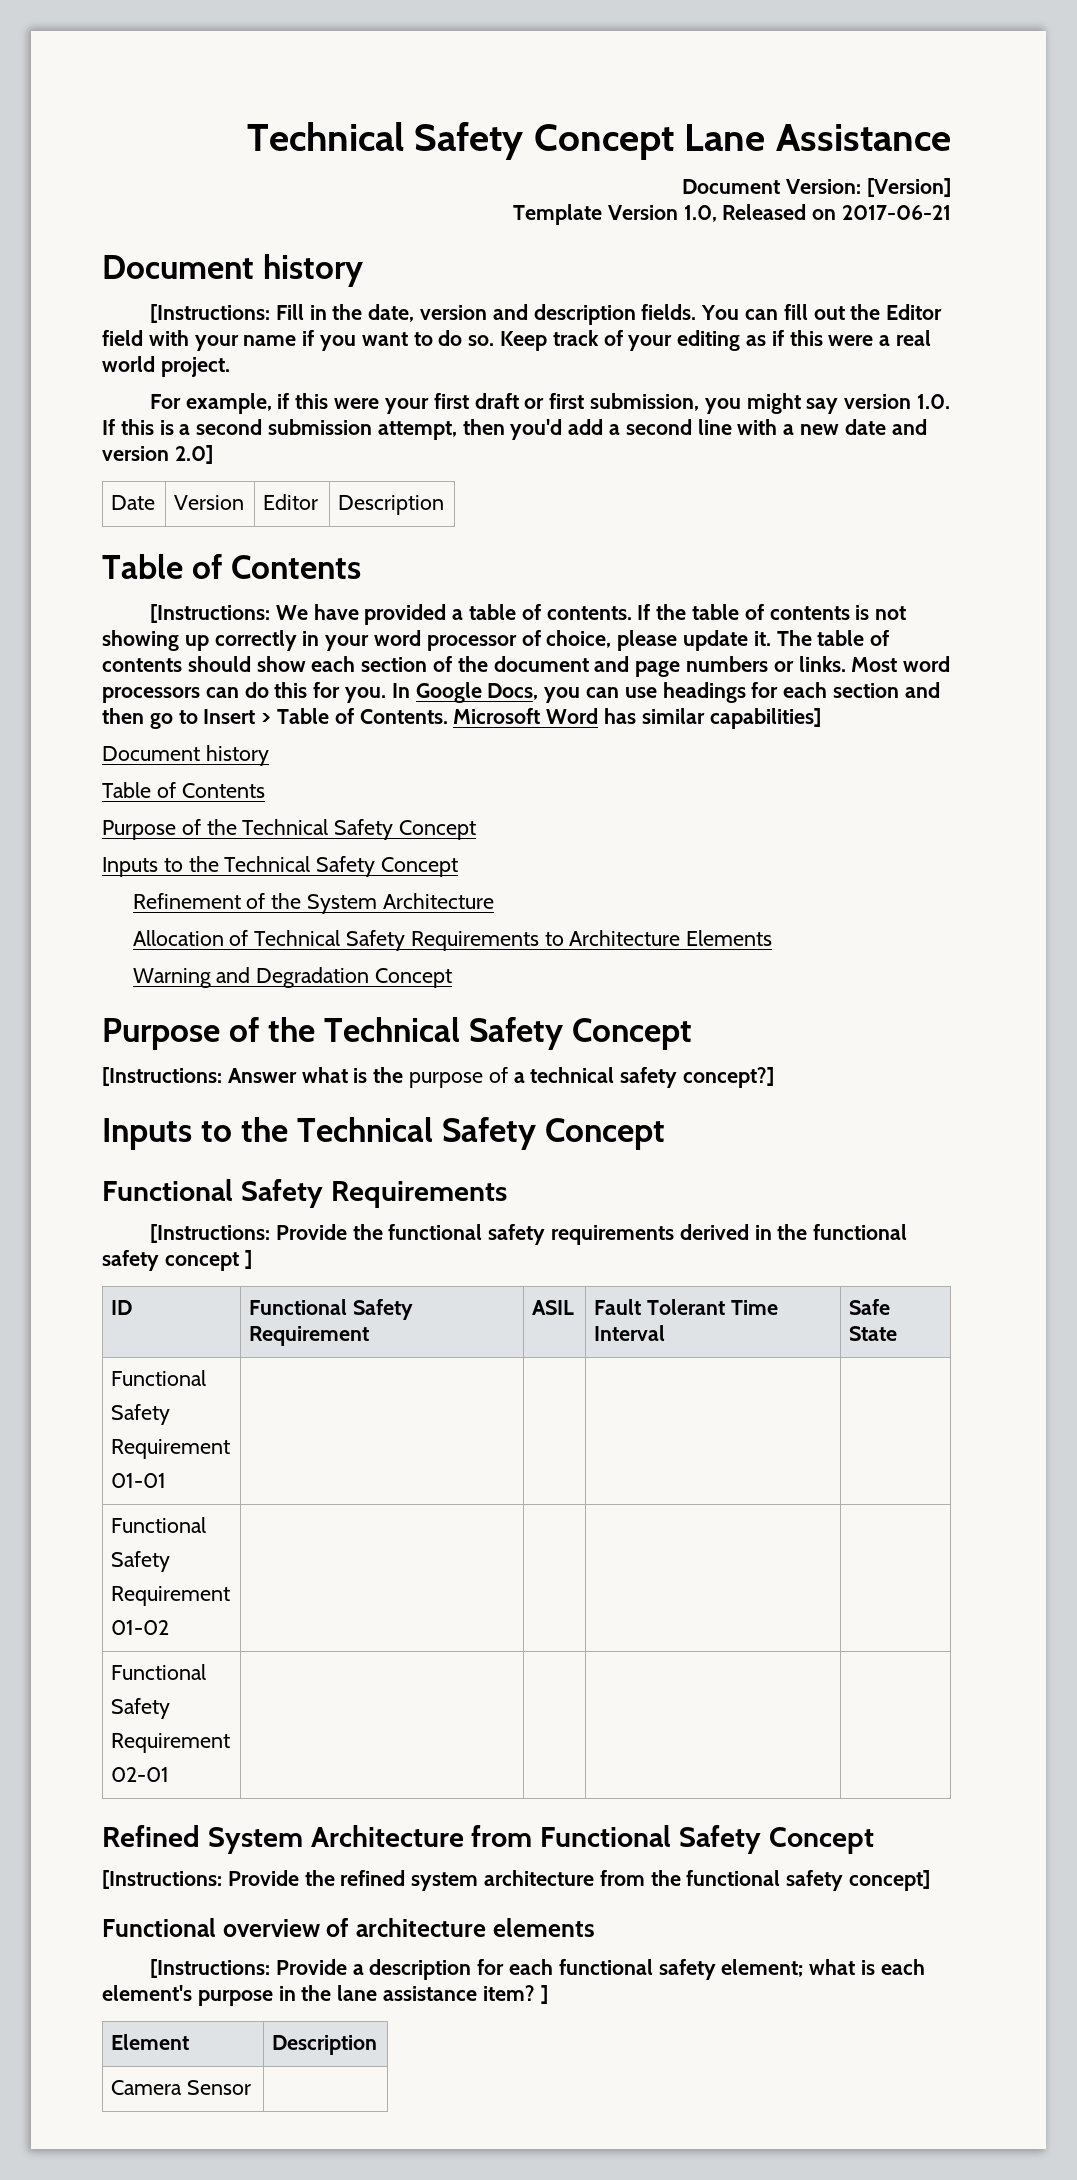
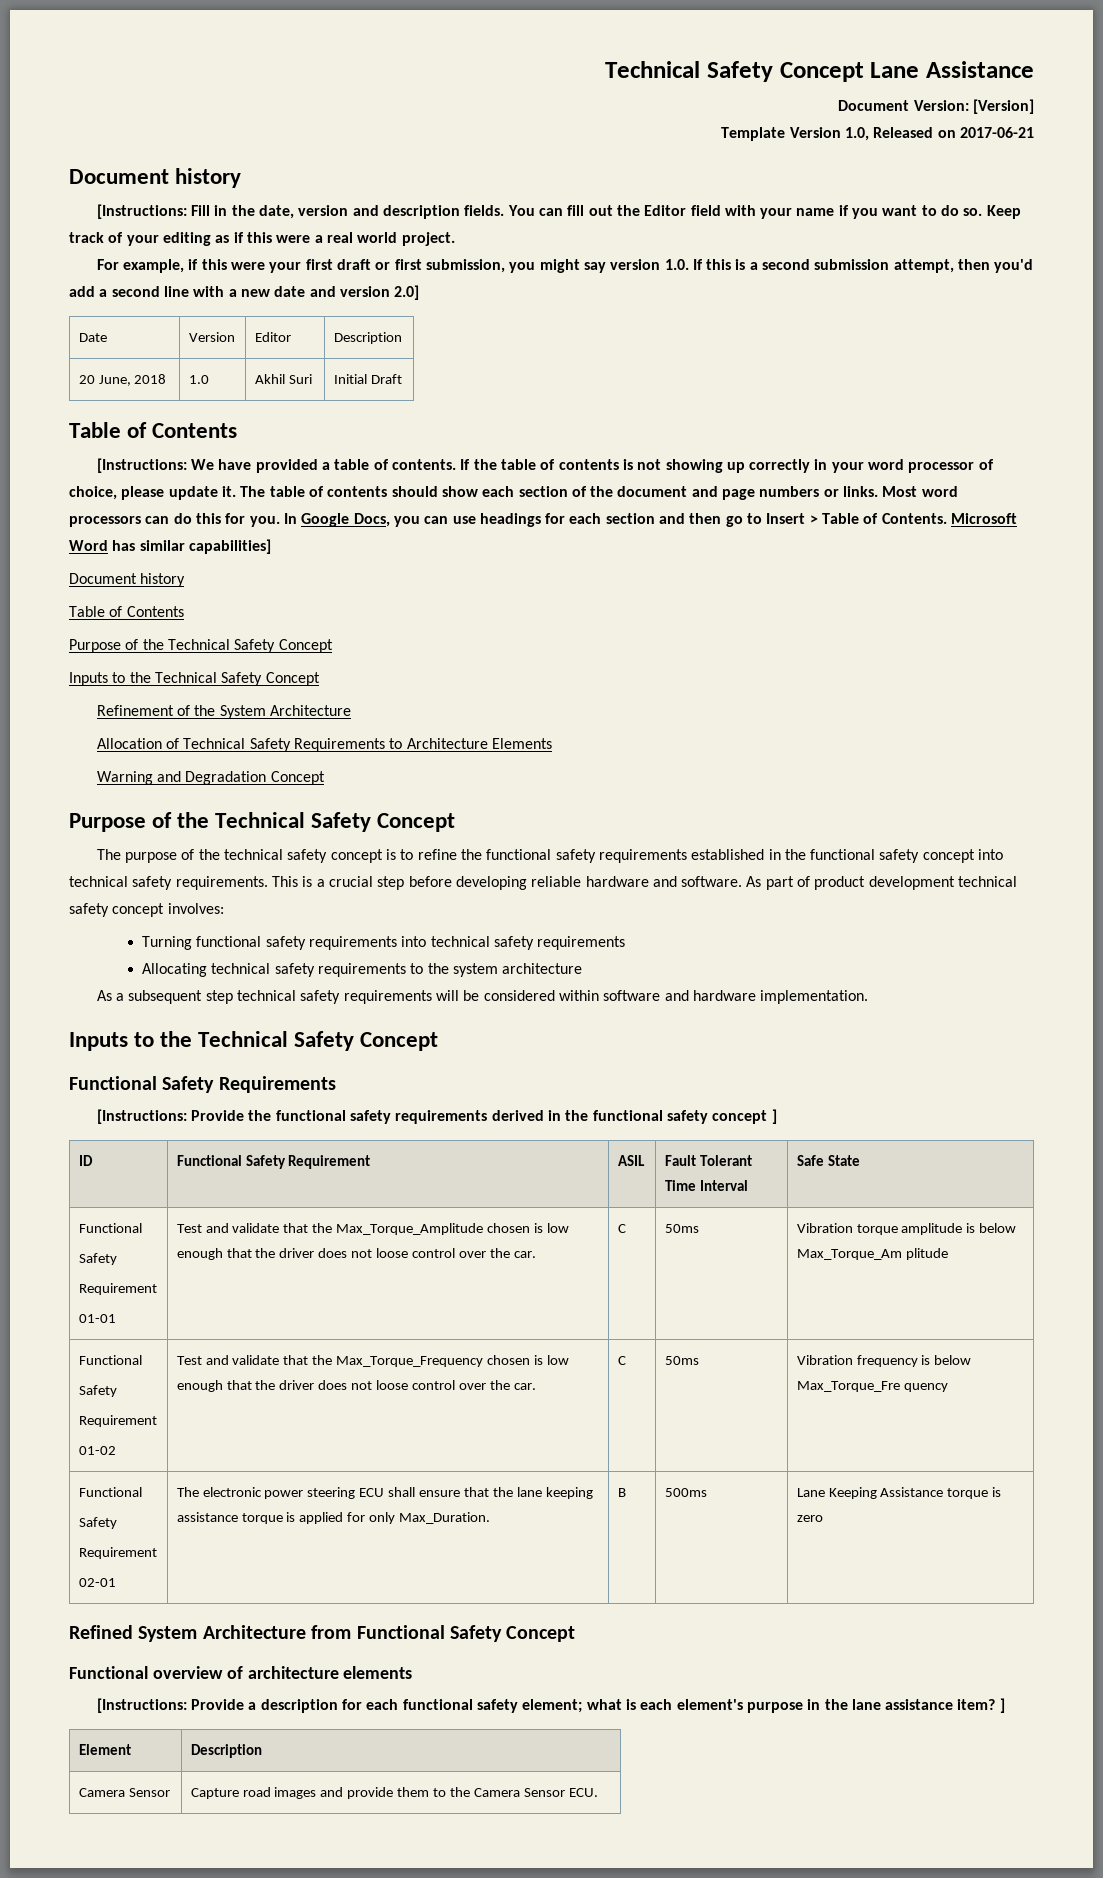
(445, 505) none -> [78,374,167,386] [188,375,209,384] [254,374,312,384] [333,374,402,384] // 20 June, 2018 | 1.0 | Akhil Suri | Initial Draft
[102,1067,404,1086] [Instructions: Answer what is the -> [96,849,121,860] The
[513,1067,775,1088] a technical safety concept?] -> [198,849,1004,863] [69,876,1018,890] [69,903,224,917] [142,936,626,950] [142,963,583,977] [96,990,869,1004] the technical safety concept is to refine the functional safety requirements established in the functional safety concept into technical safety requirements. This is a crucial step before developing reliable hardware and software. As part of product development technical safety concept involves: // Turning functional safety requirements into technical safety requirements // Allocating technical safety requirements to the system architecture // As a subsequent step technical safety requirements will be considered within software and hardware implementation.
[111,1517,207,1533] [111,1551,171,1572] [111,1586,231,1606] [111,1620,170,1635] [111,1664,207,1680] [111,1698,171,1719] [111,1733,231,1753] [111,1767,170,1782] | | | // Functional // Safety // Requirement // 01-02 | | | | // Functional // Safety // Requirement // 02-01 | | | | -> [176,1223,569,1235] [176,1248,536,1260] [617,1224,626,1233] [664,1224,699,1233] [796,1223,1017,1235] [796,1248,948,1260] [78,1355,142,1365] [78,1385,117,1397] [78,1415,157,1427] [78,1446,116,1455] [176,1355,569,1367] [176,1380,536,1392] [617,1356,626,1365] [664,1356,699,1365] [796,1355,972,1367] [796,1381,948,1392] [78,1487,142,1497] [78,1517,117,1529] [78,1547,157,1559] [78,1578,116,1587] [176,1487,593,1499] [176,1512,491,1524] [617,1488,626,1497] [664,1488,707,1497] [796,1487,1002,1499] [796,1515,823,1522] Test and validate that the Max_Torque_Amplitude chosen is low enough that the driver does not loose control over the car. | C | 50ms | Vibration torque amplitude is below Max_Torque_Am plitude // Functional // Safety // Requirement // 01-02 | Test and validate that the Max_Torque_Frequency chosen is low enough that the driver does not loose control over the car. | C | 50ms | Vibration frequency is below Max_Torque_Fre quency // Functional // Safety // Requirement // 02-01 | The electronic power steering ECU shall ensure that the lane keeping assistance torque is applied for only Max_Duration. | B | 500ms | Lane Keeping Assistance torque is zero
[102,1870,931,1891] // [Instructions: Provide the refined system architecture from the functional safety concept] -> (576, 1634) none
(252, 2087) none -> [190,1787,598,1799] Capture road images and provide them to the Camera Sensor ECU.

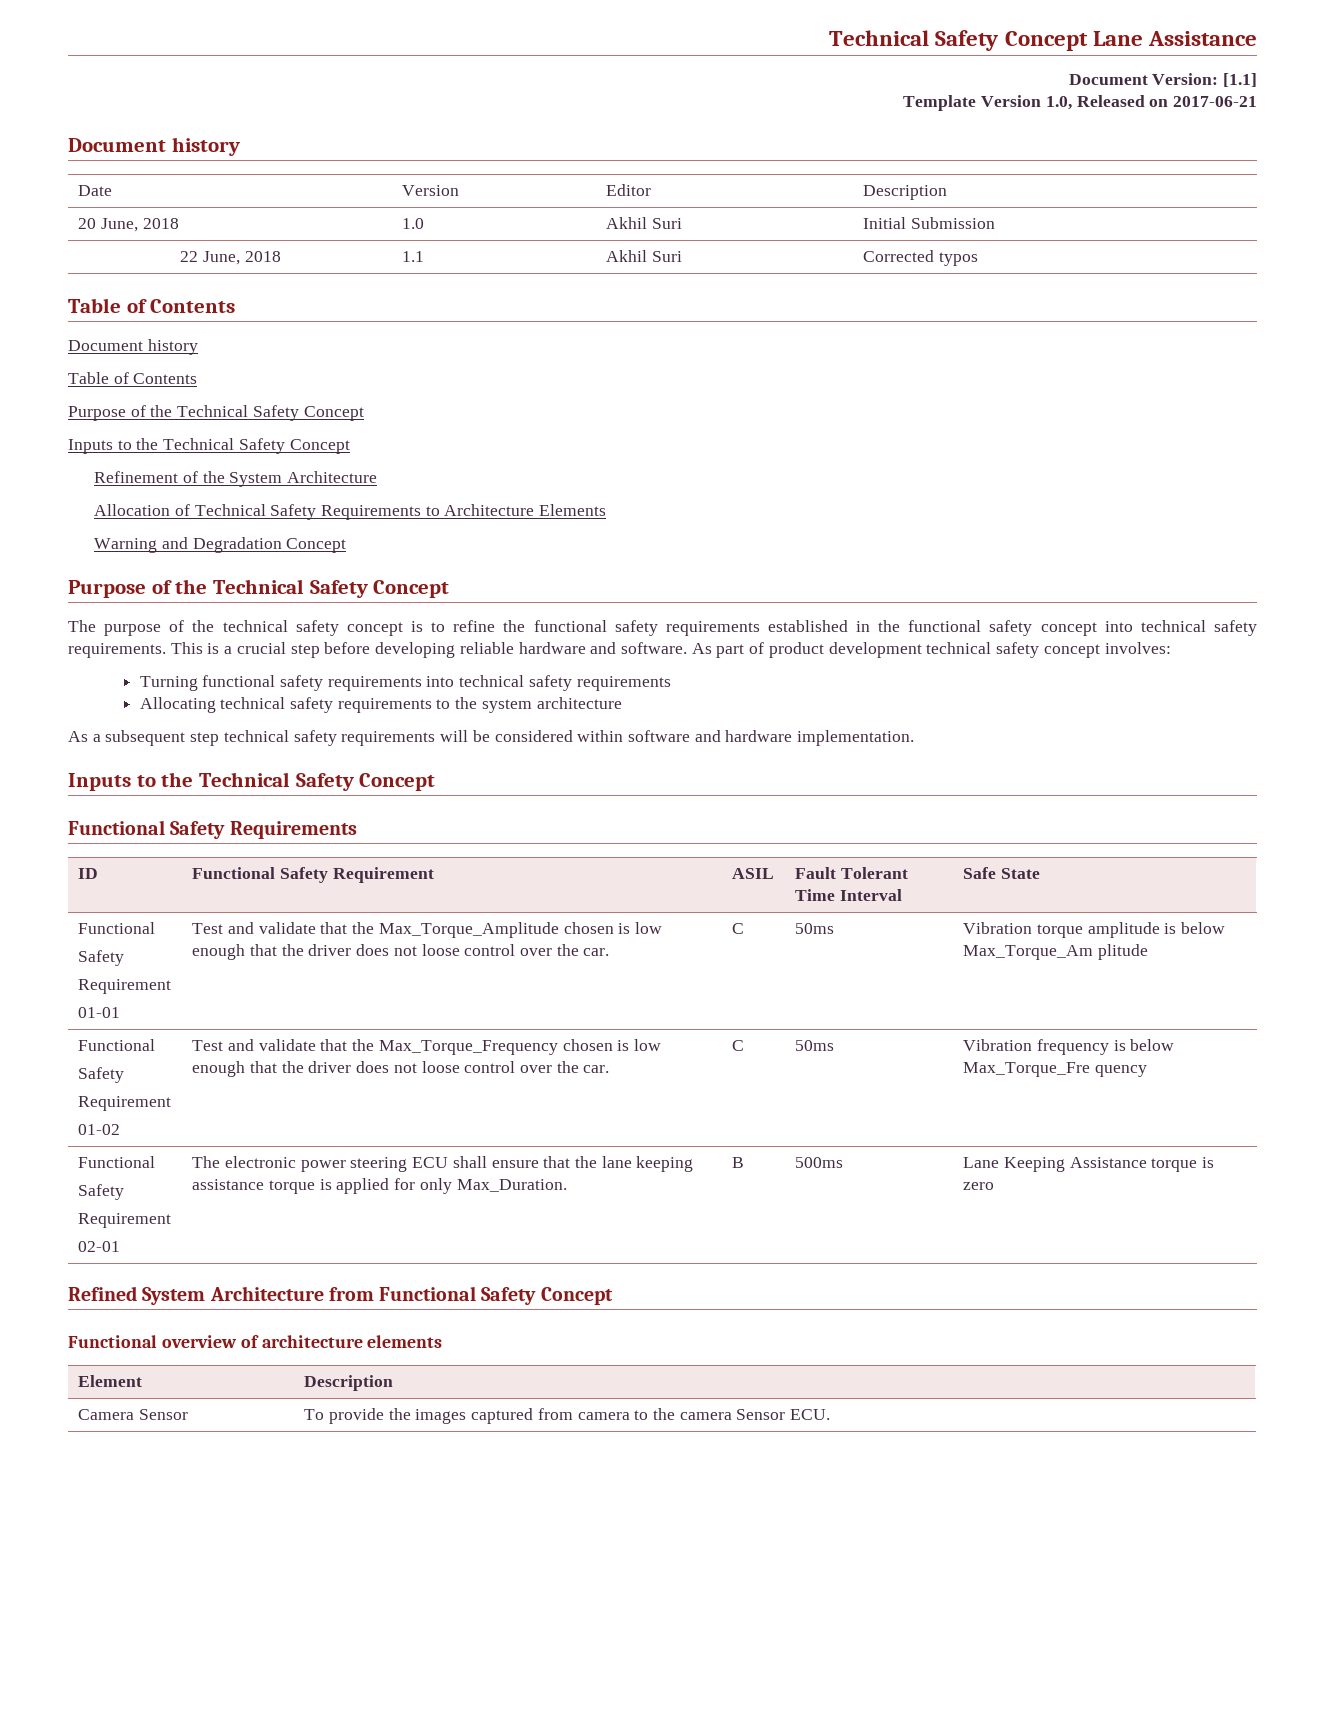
[973,99,1034,114] [Version] -> [1222,73,1257,87] [1.1]
[96,204,1021,219] [69,232,455,246] [96,259,1034,273] [69,285,420,300] // [Instructions: Fill in the date, version and description fields. You can fill out the Editor field with your name if you want to do so. Keep track of your editing as if this were a real world project. // For example, if this were your first draft or first submission, you might say version 1.0. If this is a second submission attempt, then you'd add a second line with a new date and version 2.0] -> (240, 146) none
[370,374,402,384] [69,422,238,438] [96,458,994,473] [69,486,958,500] [69,513,1018,527] [69,539,271,554] Draft // Table of Contents // [Instructions: We have provided a table of contents. If the table of contents is not showing up correctly in your word processor of choice, please update it. The table of contents should show each section of the document and page numbers or links. Most word processors can do this for you. In Google Docs, you can use headings for each section and then go to Insert > Table of Contents. Microsoft Word has similar capabilities] -> [910,217,995,229] [180,251,281,265] [402,251,425,262] [606,250,682,262] [863,250,978,266] [68,298,236,313] Submission // 22 June, 2018 | 1.1 | Akhil Suri | Corrected typos // Table of Contents
[96,1109,777,1124] // [Instructions: Provide the functional safety requirements derived in the functional safety concept ] -> (357, 830) none
[96,1698,1005,1713] [78,1744,131,1755] [190,1744,262,1758] [78,1788,170,1797] [190,1787,520,1799] // [Instructions: Provide a description for each functional safety element; what is each element's purpose in the lane assistance item? ] // Element | Description // Camera Sensor | Capture road images and provide them to the Camera -> [78,1375,143,1387] [304,1375,394,1391] [78,1409,188,1420] [304,1408,732,1424] // Element | Description // Camera Sensor | To provide the images captured from camera to the camera

